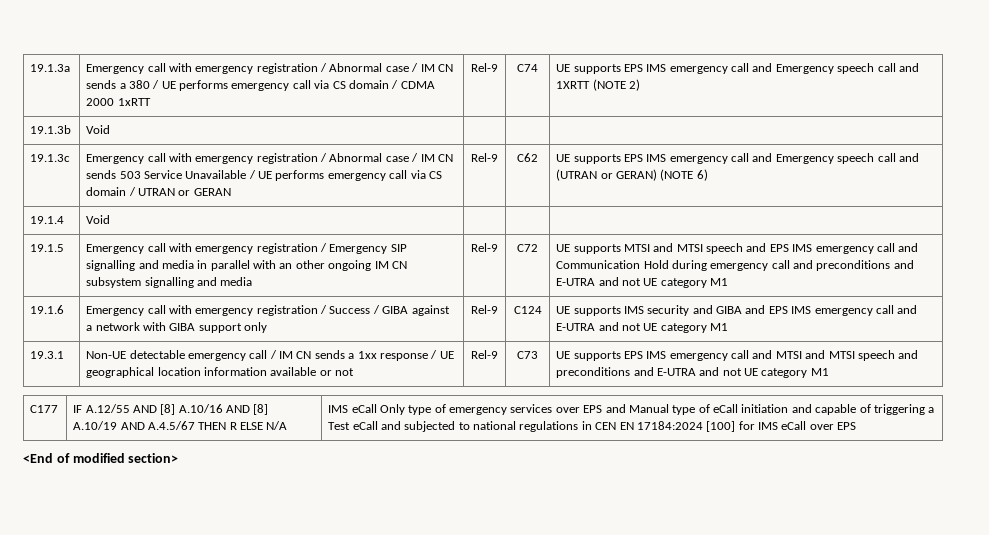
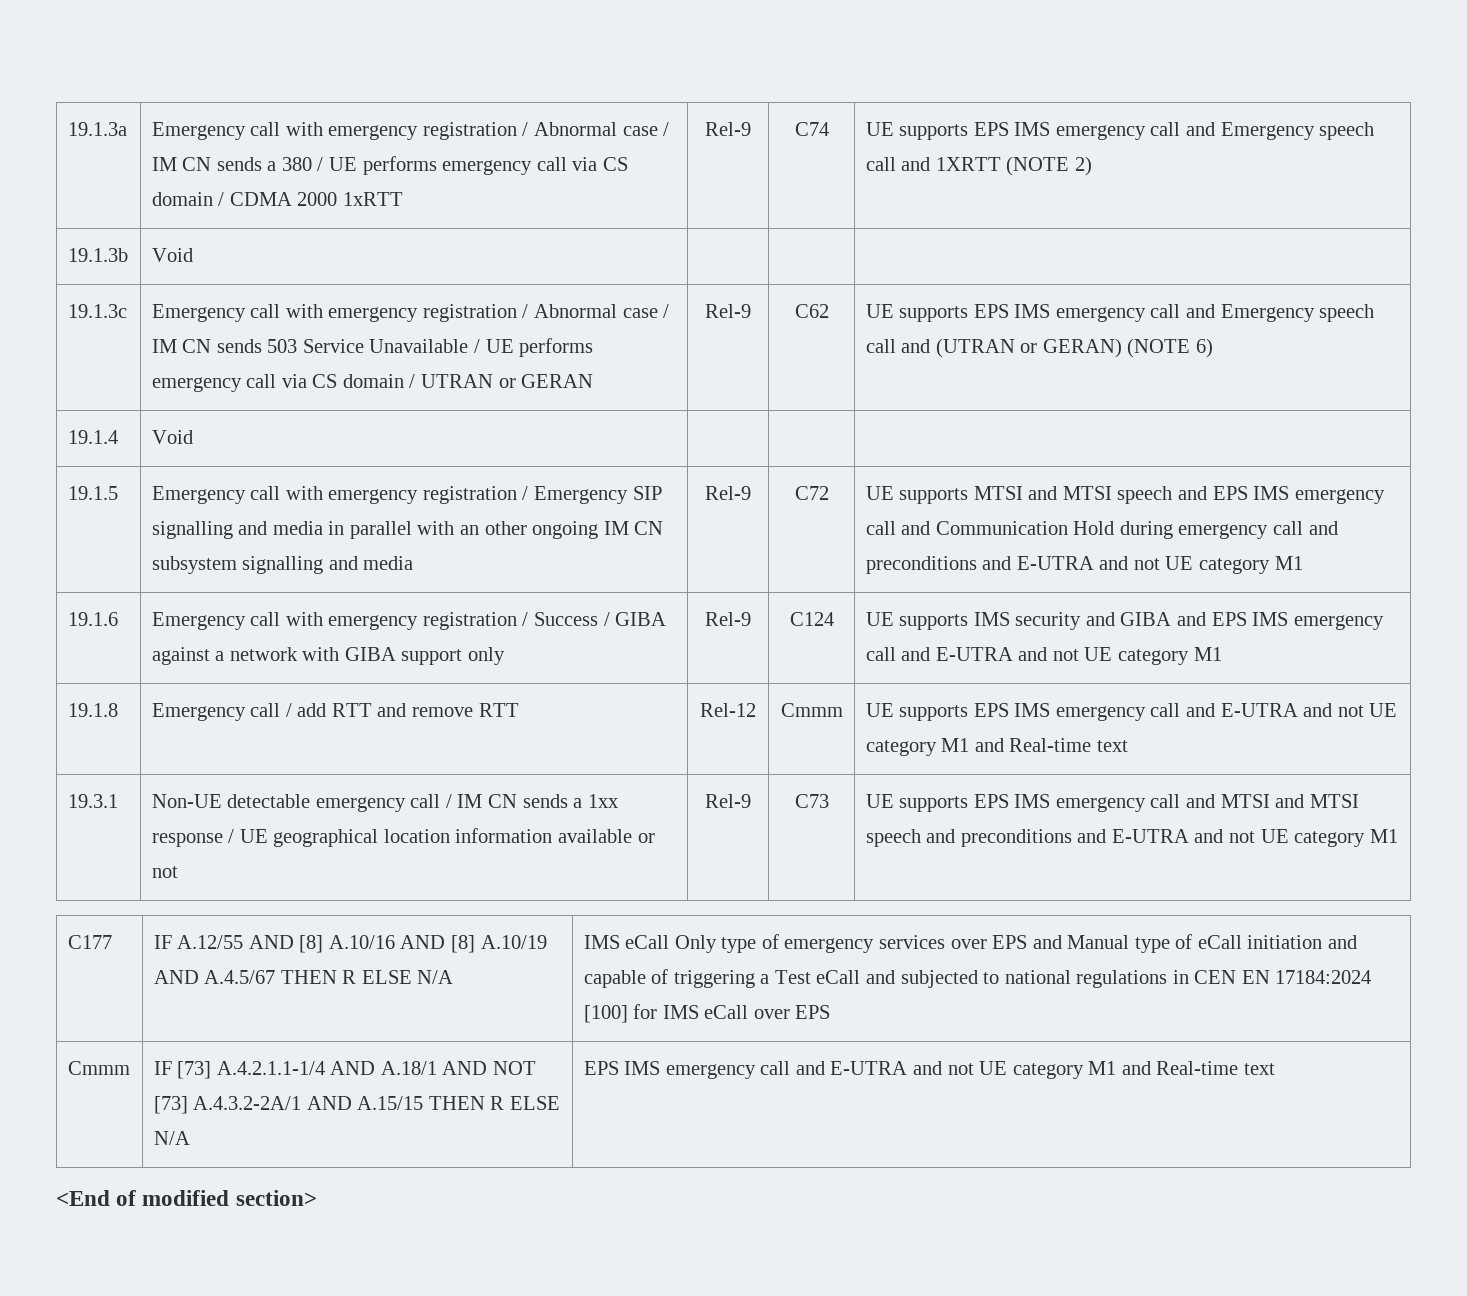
(729, 327) none -> [67,703,118,717] [151,703,519,721] [700,703,756,717] [780,703,843,717] [865,703,1398,721] [865,738,1128,756] // 19.1.8 | Emergency call / add RTT and remove RTT | Rel-12 | Cmmm | UE supports EPS IMS emergency call and E-UTRA and not UE category M1 and Real-time text
(857, 426) none -> [67,1061,130,1075] [153,1061,536,1079] [153,1096,560,1114] [153,1131,190,1145] [583,1061,1275,1079] // Cmmm | IF [73] A.4.2.1.1-1/4 AND A.18/1 AND NOT [73] A.4.3.2-2A/1 AND A.15/15 THEN R ELSE N/A | EPS IMS emergency call and E-UTRA and not UE category M1 and Real-time text

